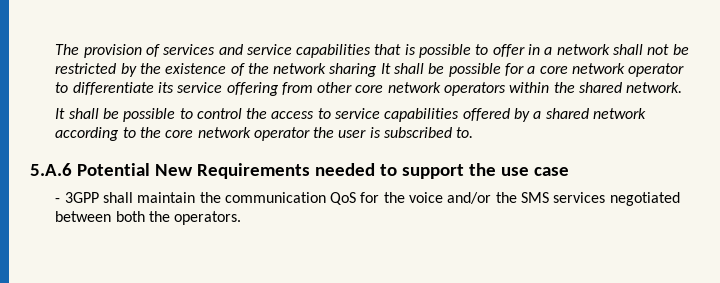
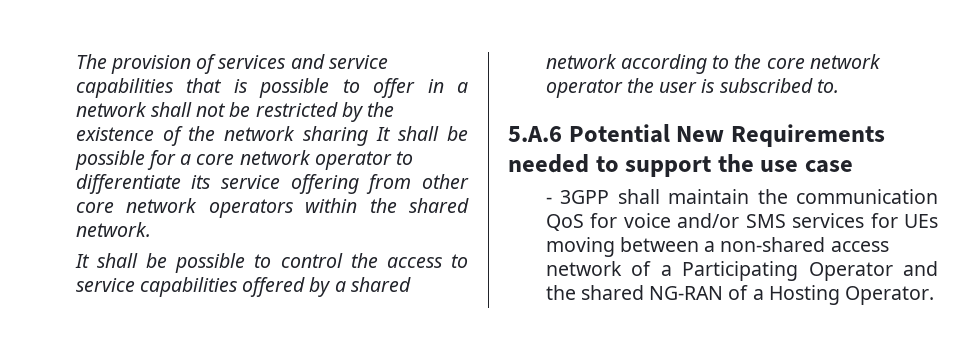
[383,192,405,203] the -> (618, 220) none
[495,192,517,203] the -> (740, 220) none
[609,192,680,206] [55,211,242,225] negotiated between both the operators. -> [870,213,938,228] [545,237,889,257] [545,261,938,281] [545,285,935,305] for UEs moving between a non-shared access network of a Participating Operator and the shared NG-RAN of a Hosting Operator.

